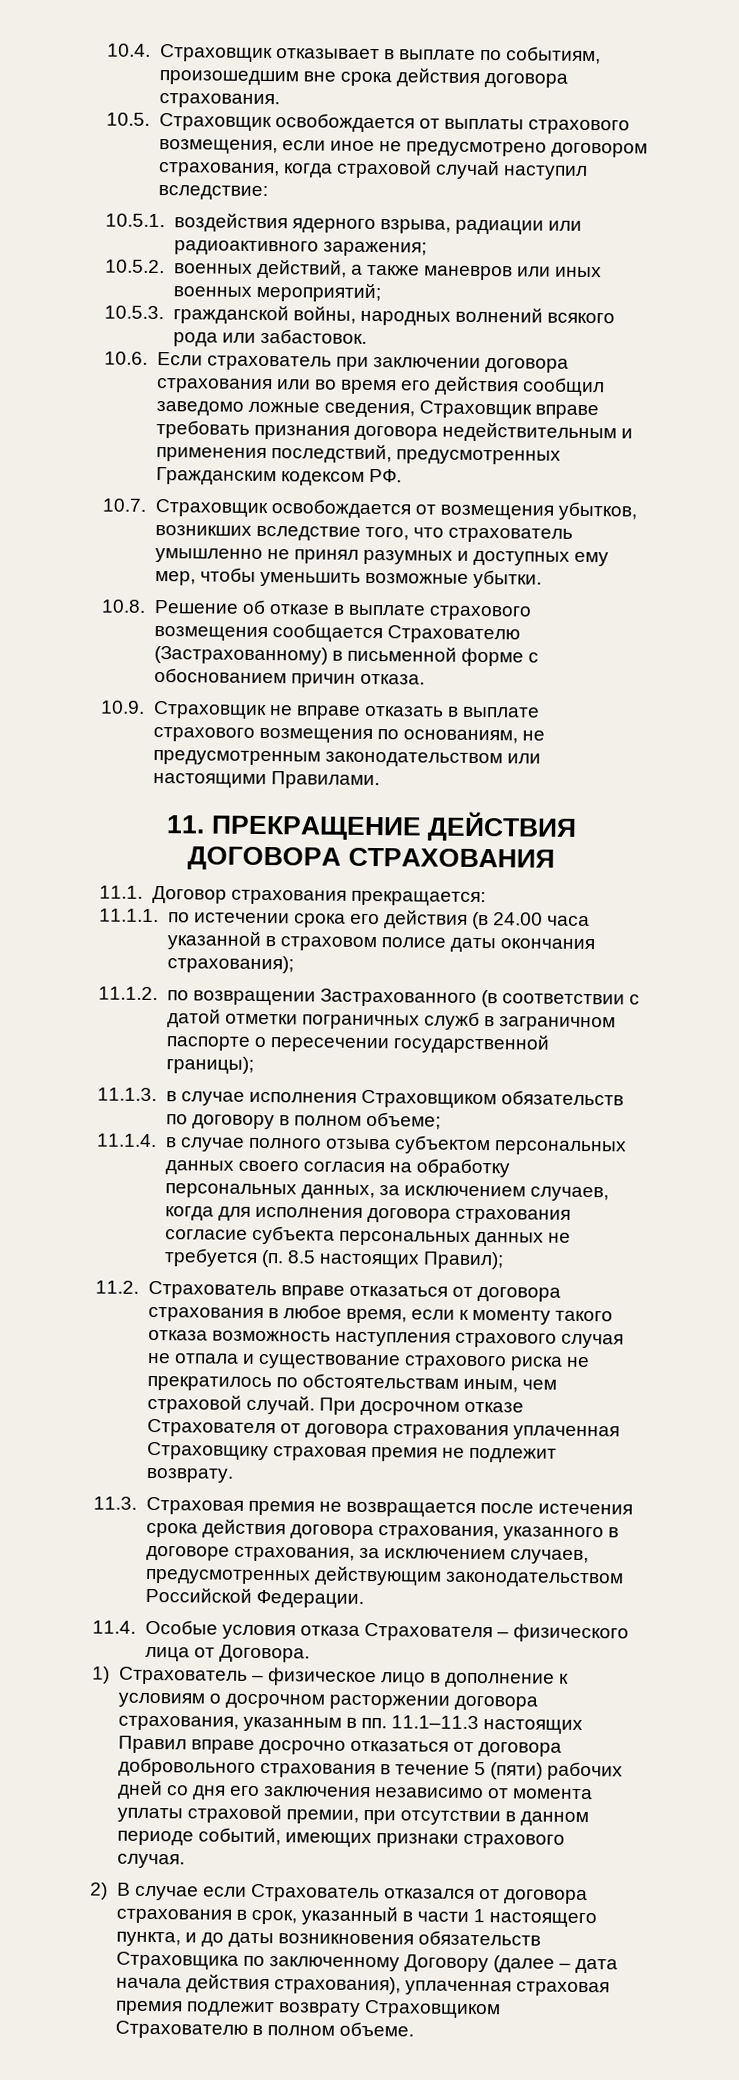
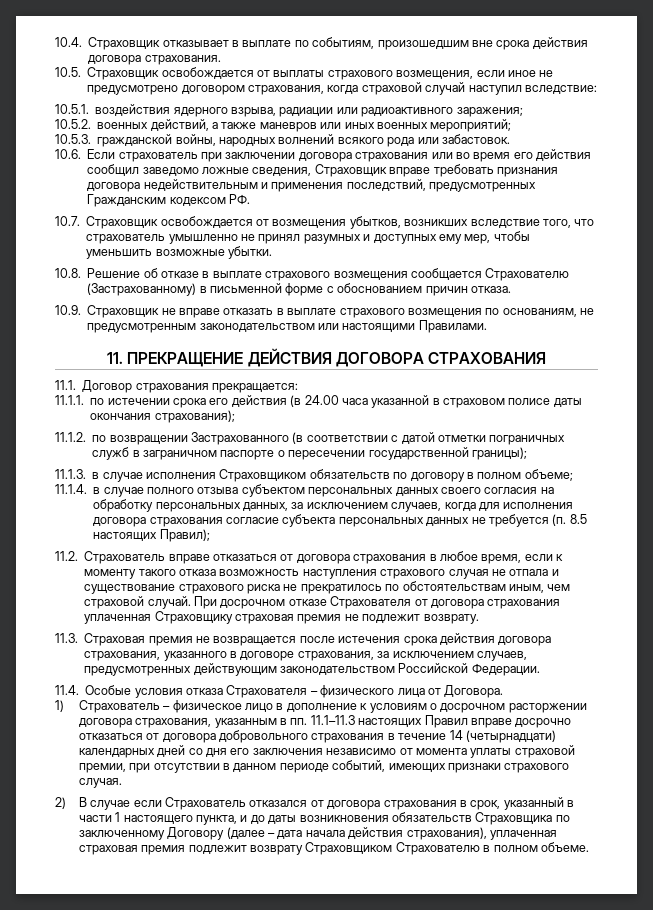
[474,1761,624,1781] 5 (пяти) рабочих -> [449,730,556,743] [78,748,155,758] 14 (четырнадцати) календарных

